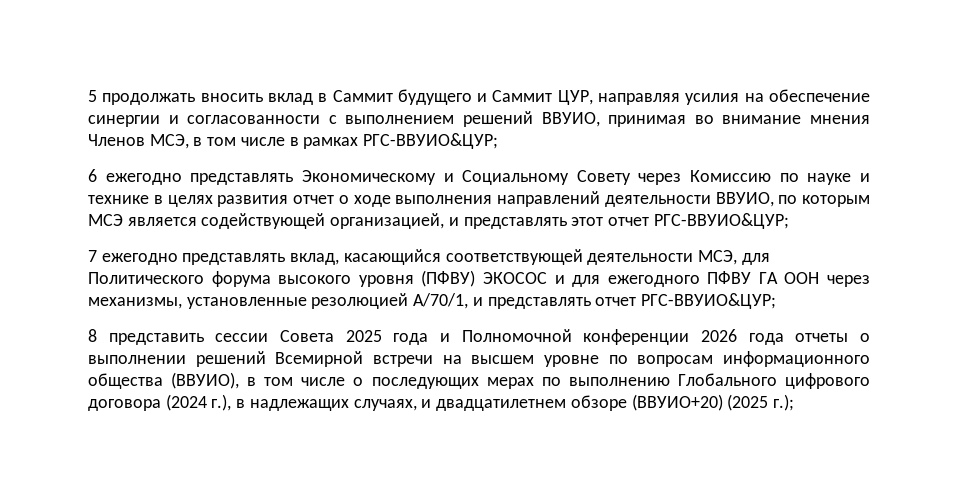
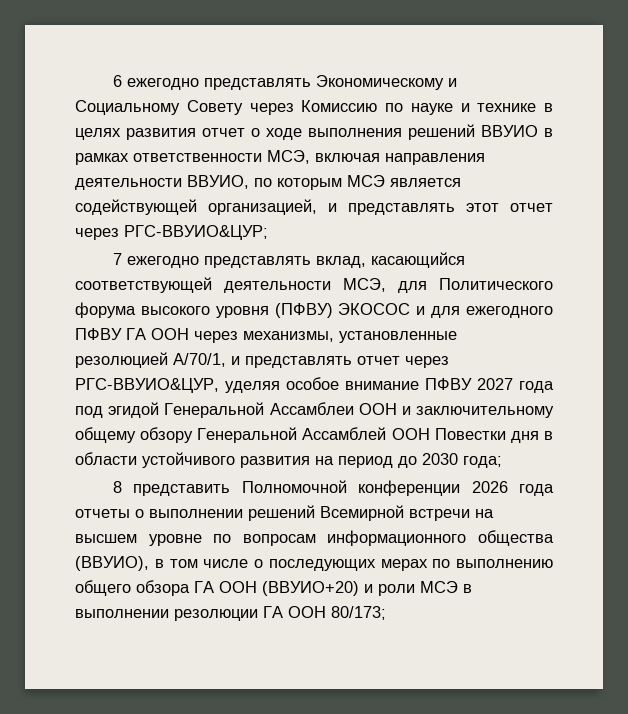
[88,89,870,105] [88,111,871,127] [88,133,499,149] 5 продолжать вносить вклад в Саммит будущего и Саммит ЦУР, направляя усилия на обеспечение синергии и согласованности с выполнением решений ВВУИО, принимая во внимание мнения Членов МСЭ, в том числе в рамках РГС-ВВУИО&ЦУР; // -> (112, 81) none
[497,191,600,207] направлений -> [408,124,553,140] [75,150,485,165] решений ВВУИО в рамках ответственности МСЭ, включая направления
(650, 221) none -> [75,228,119,240] через
[641,293,777,309] [88,329,450,345] РГС-ВВУИО&ЦУР; // 8 представить сессии Совета 2025 года и -> [405,356,449,368] [75,377,554,393] [75,402,554,418] [75,427,554,443] [75,452,502,468] [112,481,231,496] через РГС-ВВУИО&ЦУР, уделяя особое внимание ПФВУ 2027 года под эгидой Генеральной Ассамблеи ООН и заключительному общему обзору Генеральной Ассамблей ООН Повестки дня в области устойчивого развития на период до 2030 года; // 8 представить
[677,373,870,389] [88,394,794,411] Глобального цифрового договора (2024 г.), в надлежащих случаях, и двадцатилетнем обзоре (ВВУИО+20) (2025 г.); -> [75,580,472,596] [75,606,386,621] общего обзора ГА ООН (ВВУИО+20) и роли МСЭ в выполнении резолюции ГА ООН 80/173;

